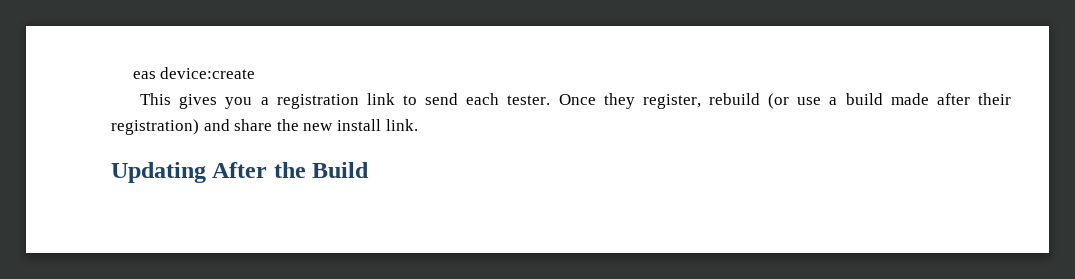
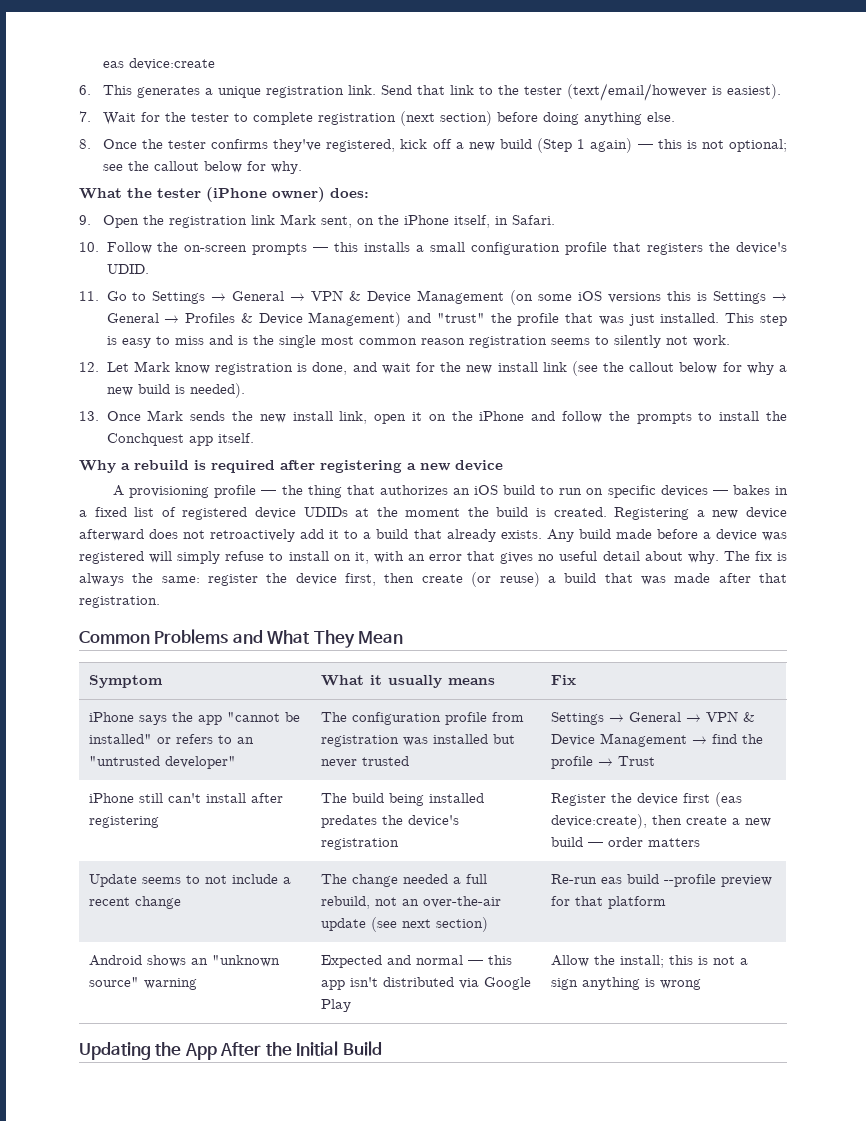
[140,93,1011,109] [111,119,418,135] This gives you a registration link to send each tester. Once they register, rebuild (or use a build made after their registration) and share the new install link. -> [79,83,781,101] [79,111,675,126] [79,138,788,153] [102,161,302,174] [79,187,369,202] [79,214,555,228] [79,242,787,255] [106,264,149,274] [79,290,788,305] [106,312,787,327] [106,335,730,348] [79,361,788,376] [106,383,245,398] [79,410,787,424] [106,433,254,446] [79,460,503,473] [113,485,789,498] [79,507,787,520] [79,529,787,542] [79,551,788,564] [79,572,788,587] [79,596,160,608] [79,629,404,648] [89,675,164,688] [321,675,496,688] [551,675,577,685] [89,712,301,725] [89,734,255,744] [89,756,237,769] [321,712,525,725] [321,734,516,747] [321,756,410,768] [551,711,756,725] [551,733,764,747] [551,756,656,769] [89,793,284,803] [89,816,160,828] [321,793,485,806] [321,815,460,828] [321,838,400,850] [551,792,743,807] [551,814,772,829] [551,837,701,847] [89,874,292,887] [89,896,182,909] [321,874,488,887] [321,896,502,909] [321,917,489,932] [551,874,773,887] [551,896,667,909] [89,955,281,967] [89,977,198,990] [321,955,513,968] [321,977,532,990] [321,999,352,1012] [551,955,749,968] [551,977,702,990] 6. This generates a unique registration link. Send that link to the tester (text/email/however is easiest). // 7. Wait for the tester to complete registration (next section) before doing anything else. // 8. Once the tester confirms they've registered, kick off a new build (Step 1 again) — this is not optional; see the callout below for why. // What the tester (iPhone owner) does: // 9. Open the registration link Mark sent, on the iPhone itself, in Safari. // 10. Follow the on-screen prompts — this installs a small configuration profile that registers the device's UDID. // 11. Go to Settings → General → VPN & Device Management (on some iOS versions this is Settings → General → Profiles & Device Management) and "trust" the profile that was just installed. This step is easy to miss and is the single most common reason registration seems to silently not work. // 12. Let Mark know registration is done, and wait for the new install link (see the callout below for why a new build is needed). // 13. Once Mark sends the new install link, open it on the iPhone and follow the prompts to install the Conchquest app itself. // Why a rebuild is required after registering a new device // A provisioning profile — the thing that authorizes an iOS build to run on specific devices — bakes in a fixed list of registered device UDIDs at the moment the build is created. Registering a new device afterward does not retroactively add it to a build that already exists. Any build made before a device was registered will simply refuse to install on it, with an error that gives no useful detail about why. The fix is always the same: register the device first, then create (or reuse) a build that was made after that registration. // Common Problems and What They Mean // Symptom | What it usually means | Fix // iPhone says the app "cannot be installed" or refers to an "untrusted developer" | The configuration profile from registration was installed but never trusted | Settings → General → VPN & Device Management → find the profile → Trust // iPhone still can't install after registering | The build being installed predates the device's registration | Register the device first (eas device:create), then create a new build — order matters // Update seems to not include a recent change | The change needed a full rebuild, not an over-the-air update (see next section) | Re-run eas build --profile preview for that platform // Android shows an "unknown source" warning | Expected and normal — this app isn't distributed via Google Play | Allow the install; this is not a sign anything is wrong
(206, 172) none -> [155,1042,217,1060] the App
(306, 170) none -> [296,1041,339,1056] Initial

